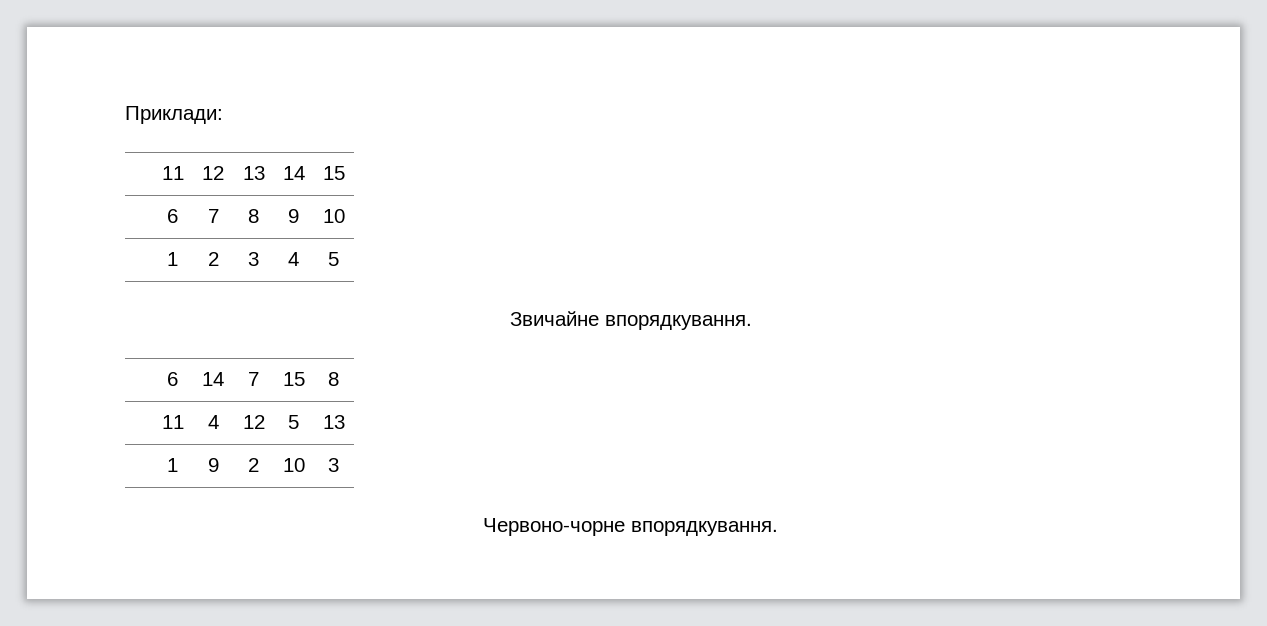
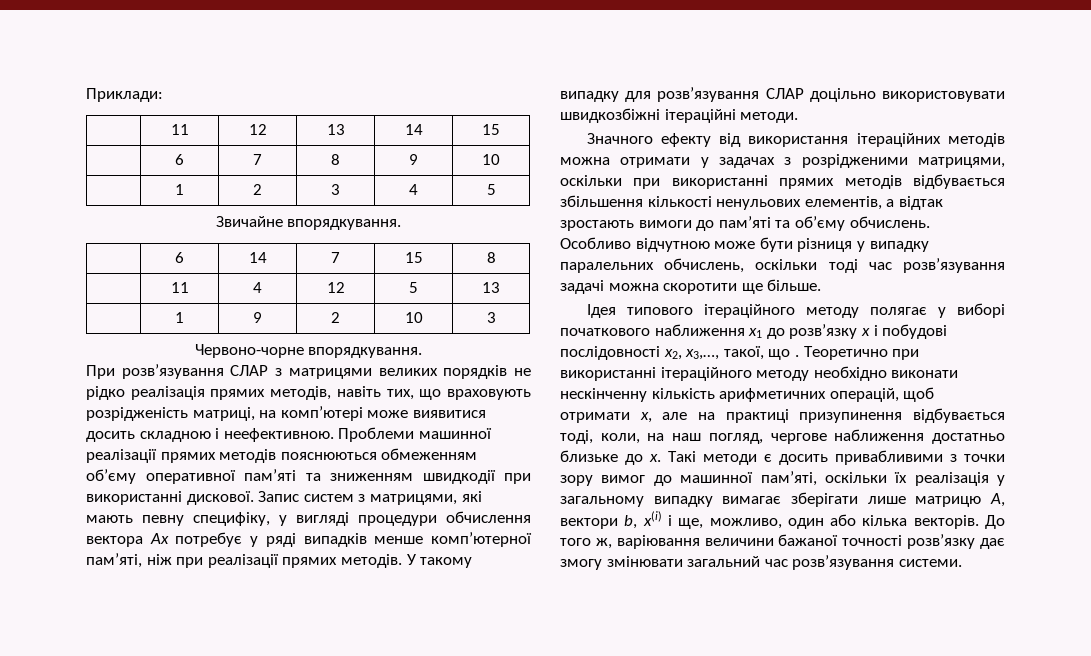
(778, 528) none -> [86,364,531,379] [86,386,531,400] [86,406,486,421] [86,427,492,442] [86,448,478,463] [86,469,531,484] [86,491,482,505] [86,511,531,526] [86,532,532,547] [86,553,473,568] [560,87,1005,102] [560,108,799,123] [586,133,1005,147] [560,154,1005,168] [560,174,1005,189] [560,195,943,210] [560,216,930,231] [560,237,929,252] [560,258,1005,273] [560,279,822,294] [586,303,1005,318] [560,324,948,339] [560,346,920,360] [560,366,959,381] [560,387,935,402] [560,408,1005,423] [560,429,1005,444] [560,450,1005,465] [560,471,1005,486] [560,492,1005,507] [560,511,1005,529] [560,534,1005,549] [560,555,962,570] // При розв’язування СЛАР з матрицями великих порядків не рідко реалізація прямих методів, навіть тих, що враховують розрідженість матриці, на комп’ютері може виявитися досить складною і неефективною. Проблеми машинної реалізації прямих методів пояснюються обмеженням об’єму оперативної пам’яті та зниженням швидкодії при використанні дискової. Запис систем з матрицями, які мають певну специфіку, у вигляді процедури обчислення вектора Ах потребує у ряді випадків менше комп’ютерної пам’яті, ніж при реалізації прямих методів. У такому випадку для розв’язування СЛАР доцільно використовувати швидкозбіжні ітераційні методи. // Значного ефекту від використання ітераційних методів можна отримати у задачах з розрідженими матрицями, оскільки при використанні прямих методів відбувається збільшення кількості ненульових елементів, а відтак зростають вимоги до пам’яті та об’єму обчислень. Особливо відчутною може бути різниця у випадку паралельних обчислень, оскільки тоді час розв’язування задачі можна скоротити ще більше. // Ідея типового ітераційного методу полягає у виборі початкового наближення х1 до розв’язку х і побудові послідовності х2, х3,…, такої, що . Теоретично при використанні ітераційного методу необхідно виконати нескінченну кількість арифметичних операцій, щоб отримати х, але на практиці призупинення відбувається тоді, коли, на наш погляд, чергове наближення достатньо близьке до х. Такі методи є досить привабливими з точки зору вимог до машинної пам’яті, оскільки їх реалізація у загальному випадку вимагає зберігати лише матрицю А, вектори b, х(і) і ще, можливо, один або кілька векторів. До того ж, варіювання величини бажаної точності розв’язку дає змогу змінювати загальний час розв’язування системи.

